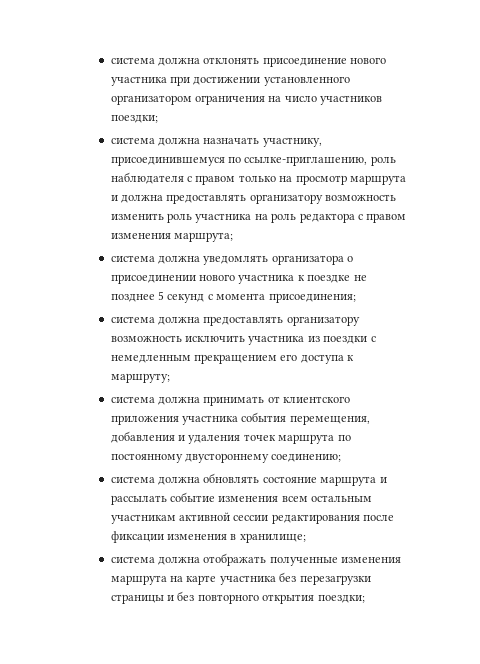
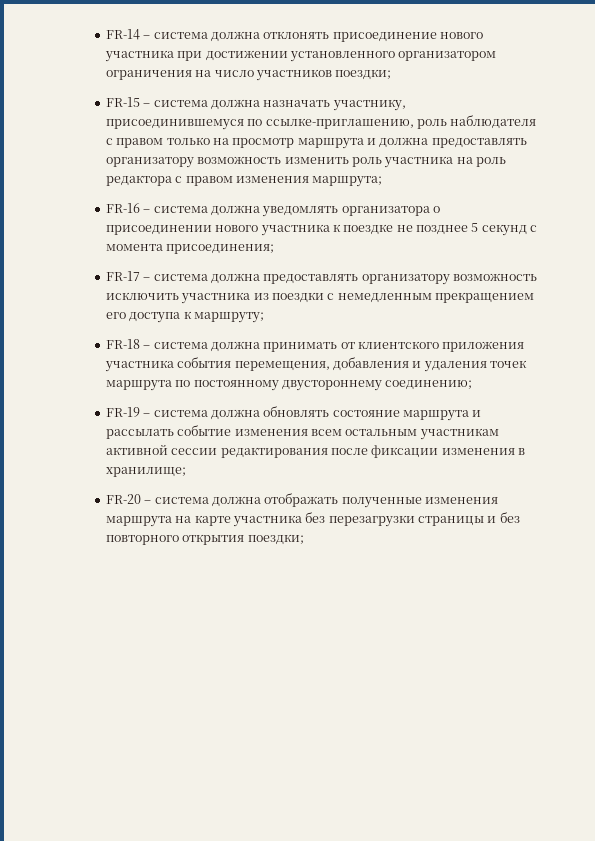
(110, 60) none -> [105,29,151,40] FR-14 –
(158, 119) none -> [105,97,151,107] FR-15 –
(234, 237) none -> [105,203,151,213] FR-16 –
(356, 298) none -> [105,271,151,281] FR-17 –
(170, 378) none -> [105,339,151,349] FR-18 –
(342, 458) none -> [105,407,151,417] FR-19 –
(306, 538) none -> [105,494,152,504] FR-20 –

